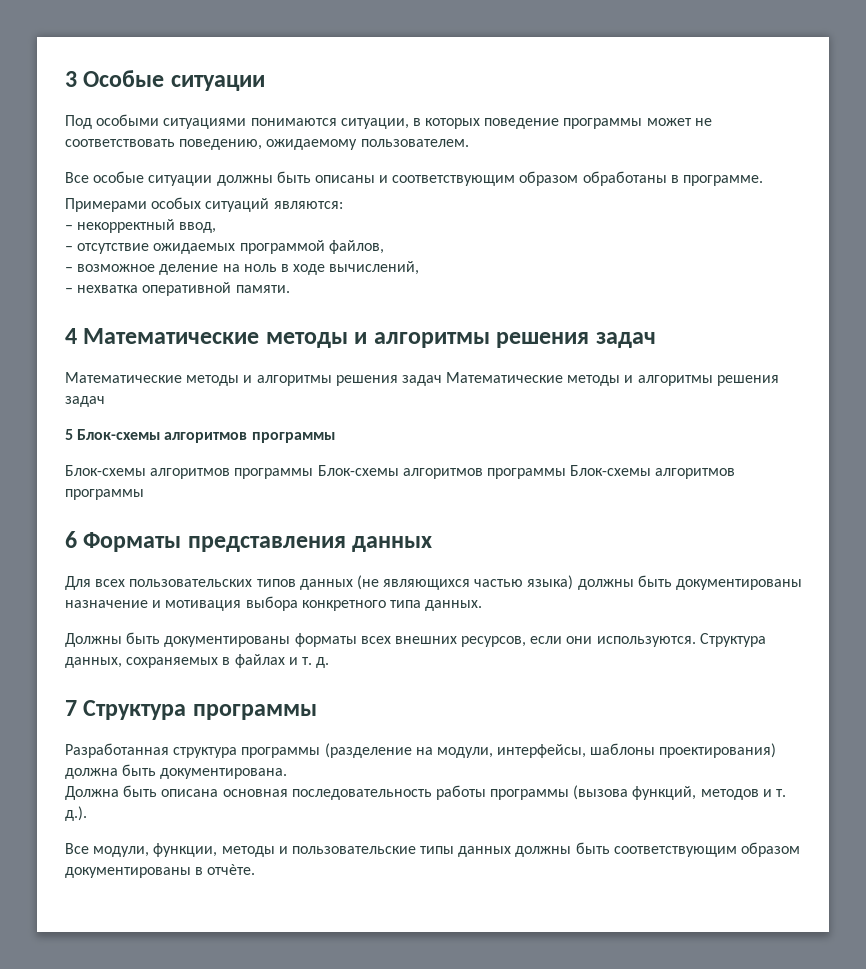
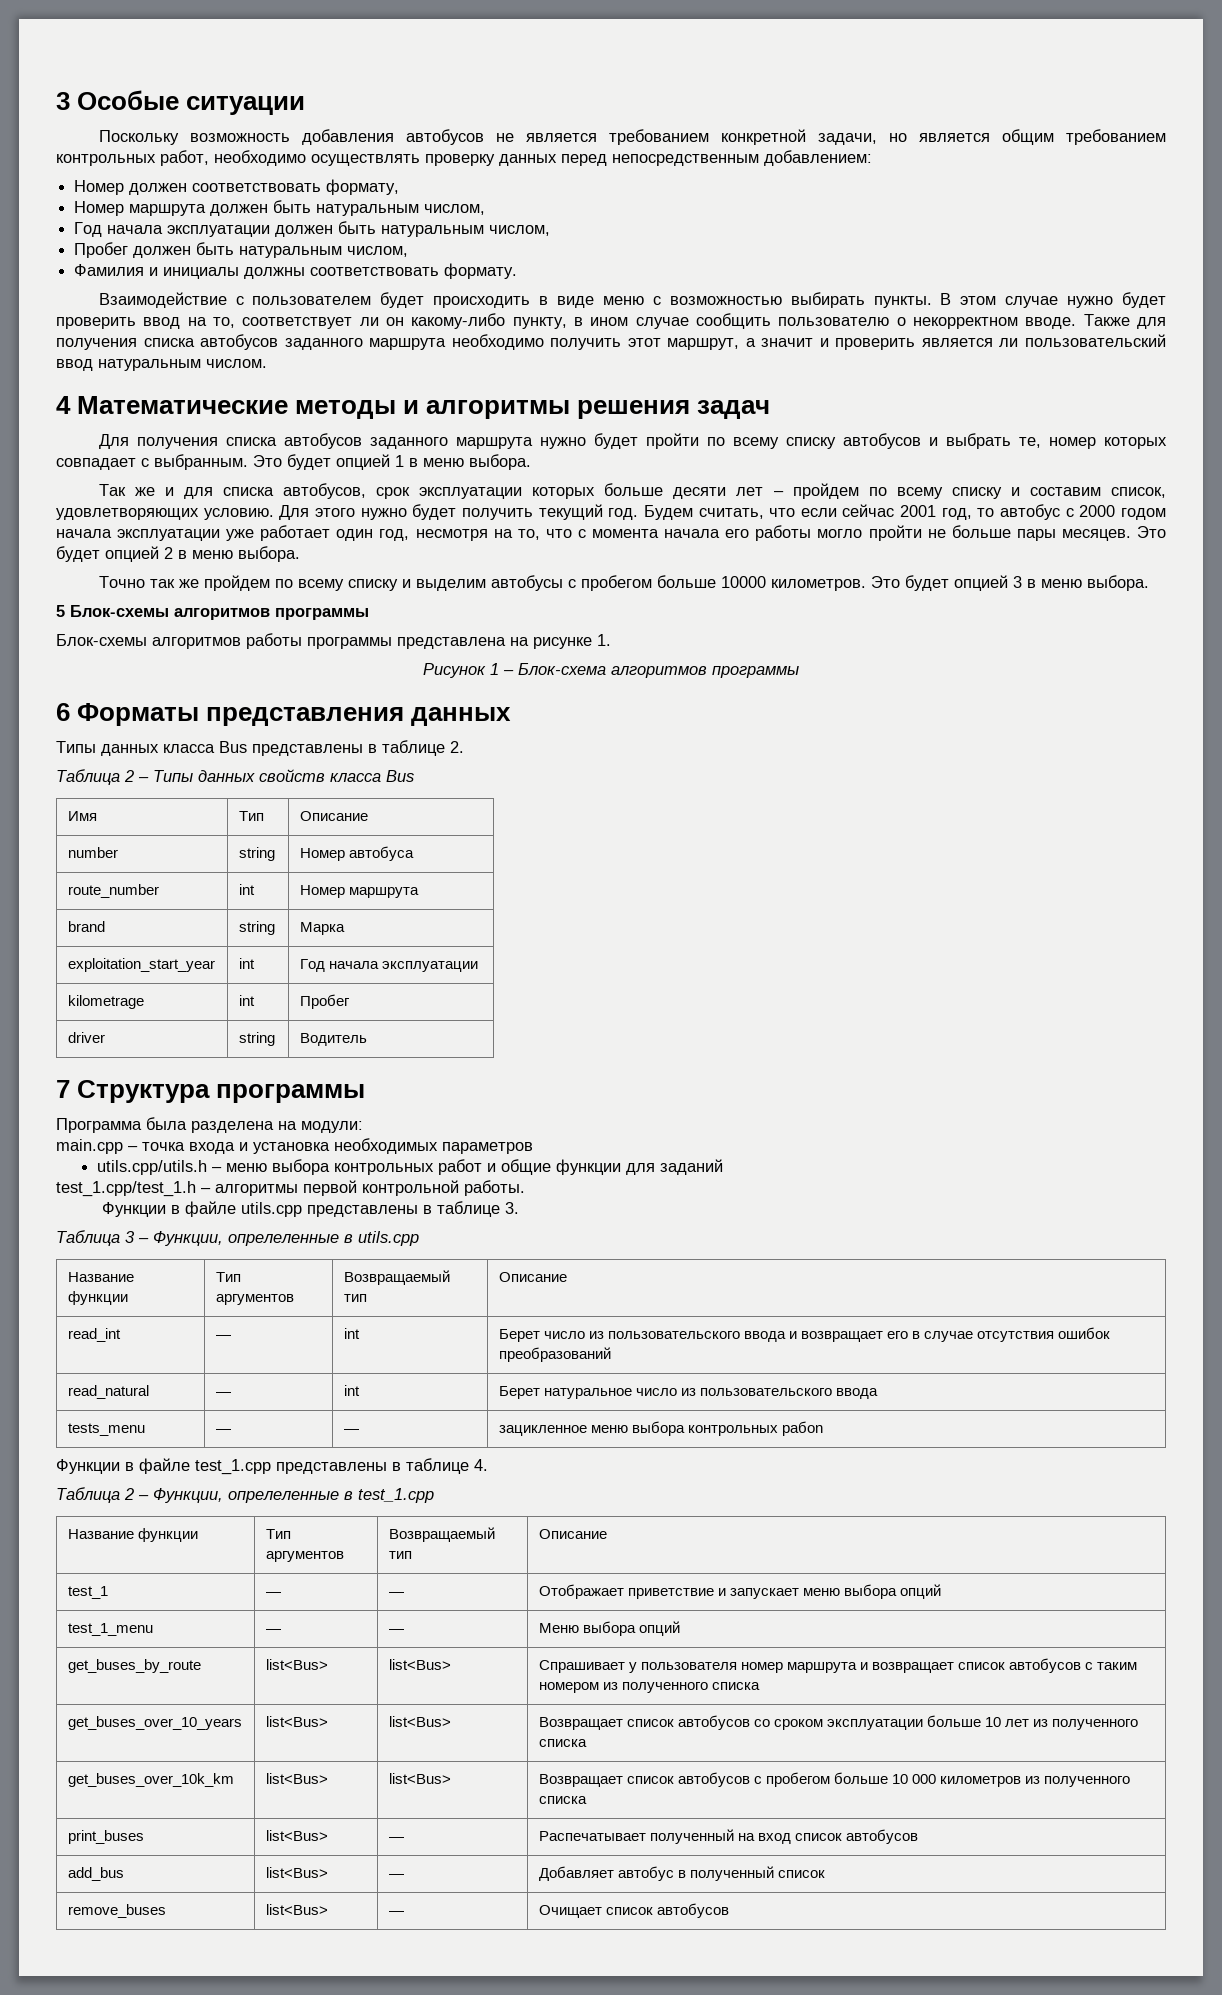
[65,114,712,129] [65,139,469,150] [65,171,764,186] [65,197,343,212] [65,219,217,233] [65,240,384,254] [65,261,420,275] [65,282,290,296] Под особыми ситуациями понимаются ситуации, в которых поведение программы может не соответствовать поведению, ожидаемому пользователем. // Все особые ситуации должны быть описаны и соответствующим образом обработаны в программе. // Примерами особых ситуаций являются: // – некорректный ввод, // – отсутствие ожидаемых программой файлов, // – возможное деление на ноль в ходе вычислений, // – нехватка оперативной памяти. -> [98,129,1166,145] [56,150,872,166] [74,179,400,195] [74,200,486,216] [74,221,551,237] [74,242,409,258] [74,263,518,279] [98,292,1166,308] [56,313,1167,329] [56,334,1166,350] [56,359,267,371] Поскольку возможность добавления автобусов не является требованием конкретной задачи, но является общим требованием контрольных работ, необходимо осуществлять проверку данных перед непосредственным добавлением: // Номер должен соответствовать формату, // Номер маршрута должен быть натуральным числом, // Год начала эксплуатации должен быть натуральным числом, // Пробег должен быть натуральным числом, // Фамилия и инициалы должны соответствовать формату. // Взаимодействие с пользователем будет происходить в виде меню с возможностью выбирать пункты. В этом случае нужно будет проверить ввод на то, соответствует ли он какому-либо пункту, в ином случае сообщить пользователю о некорректном вводе. Также для получения списка автобусов заданного маршрута необходимо получить этот маршрут, а значит и проверить является ли пользовательский ввод натуральным числом.
[65,372,779,386] [65,396,105,407] Математические методы и алгоритмы решения задач Математические методы и алгоритмы решения задач -> [98,433,1167,449] [56,454,531,470] [98,483,1167,499] [56,504,1166,520] [56,525,1166,541] [56,546,300,562] [98,575,1149,591] Для получения списка автобусов заданного маршрута нужно будет пройти по всему списку автобусов и выбрать те, номер которых совпадает с выбранным. Это будет опцией 1 в меню выбора. // Так же и для списка автобусов, срок эксплуатации которых больше десяти лет – пройдем по всему списку и составим список, удовлетворяющих условию. Для этого нужно будет получить текущий год. Будем считать, что если сейчас 2001 год, то автобус с 2000 годом начала эксплуатации уже работает один год, несмотря на то, что с момента начала его работы могло пройти не больше пары месяцев. Это будет опцией 2 в меню выбора. // Точно так же пройдем по всему списку и выделим автобусы с пробегом больше 10000 километров. Это будет опцией 3 в меню выбора.
[234,465,652,479] программы Блок-схемы алгоритмов программы Блок-схемы -> [246,633,611,649] [423,663,606,678] работы программы представлена на рисунке 1. // Рисунок 1 – Блок-схема
[65,575,803,590] [65,596,483,611] [65,632,766,647] [65,654,330,668] [65,700,317,720] [65,743,777,758] [65,764,288,779] [65,785,787,800] [65,806,87,821] [65,842,801,857] [65,864,256,878] Для всех пользовательских типов данных (не являющихся частью языка) должны быть документированы назначение и мотивация выбора конкретного типа данных. // Должны быть документированы форматы всех внешних ресурсов, если они используются. Структура данных, сохраняемых в файлах и т. д. // 7 Структура программы // Разработанная структура программы (разделение на модули, интерфейсы, шаблоны проектирования) должна быть документирована. // Должна быть описана основная последовательность работы программы (вызова функций, методов и т. д.). // Все модули, функции, методы и пользовательские типы данных должны быть соответствующим образом документированы в отчѐте. -> [56,740,464,756] [56,769,414,785] [67,811,97,821] [238,811,264,821] [299,811,368,821] [67,847,118,858] [238,847,275,861] [299,846,414,861] [67,884,159,898] [238,884,255,895] [299,885,419,898] [67,921,105,932] [238,921,275,935] [299,922,345,935] [67,958,215,972] [238,958,255,969] [299,959,478,972] [67,995,144,1009] [238,995,255,1006] [299,994,350,1009] [67,1032,105,1043] [238,1032,275,1046] [299,1033,367,1046] [56,1080,366,1103] [56,1117,363,1133] [56,1138,533,1154] [96,1159,723,1175] [56,1180,525,1197] [101,1201,519,1217] [56,1230,419,1246] [67,1272,134,1282] [67,1291,128,1305] [215,1272,241,1282] [215,1294,294,1305] [343,1270,450,1285] [343,1294,367,1302] [498,1272,567,1282] [67,1328,121,1342] [215,1335,231,1339] [343,1328,360,1339] [498,1327,1111,1342] [498,1347,611,1362] [67,1385,149,1399] [215,1392,231,1396] [343,1385,360,1396] [498,1386,879,1399] [67,1423,145,1436] [215,1429,231,1433] [343,1429,359,1433] [498,1421,823,1436] [56,1458,488,1475] [56,1487,434,1503] [67,1528,198,1542] [265,1529,291,1539] [265,1551,344,1562] [388,1527,495,1542] [388,1551,412,1559] [538,1529,607,1539] [67,1586,108,1599] [265,1592,281,1596] [388,1592,404,1596] [538,1584,942,1599] [67,1623,153,1636] [265,1629,281,1633] [388,1629,404,1633] [538,1621,680,1636] [67,1659,201,1673] [265,1659,328,1670] [388,1659,451,1670] [538,1658,1138,1673] [538,1682,760,1693] [67,1716,242,1730] [265,1716,328,1727] [388,1716,451,1727] [538,1715,1139,1730] [538,1739,587,1747] [67,1773,234,1787] [265,1773,328,1784] [388,1773,451,1784] [538,1772,1131,1787] [538,1796,587,1804] [67,1830,144,1844] [265,1830,328,1841] [388,1837,404,1841] [538,1829,919,1844] [67,1867,124,1881] [265,1867,328,1878] [388,1874,404,1878] [538,1866,825,1881] [67,1904,166,1918] [265,1904,328,1915] [388,1911,404,1915] [538,1903,729,1918] Типы данных класса Bus представлены в таблице 2. // Таблица 2 – Типы данных свойств класса Bus // Имя | Тип | Описание // number | string | Номер автобуса // route_number | int | Номер маршрута // brand | string | Марка // exploitation_start_year | int | Год начала эксплуатации // kilometrage | int | Пробег // driver | string | Водитель // 7 Структура программы // Программа была разделена на модули: // main.cpp – точка входа и установка необходимых параметров // utils.cpp/utils.h – меню выбора контрольных работ и общие функции для заданий // test_1.cpp/test_1.h – алгоритмы первой контрольной работы. // Функции в файле utils.cpp представлены в таблице 3. // Таблица 3 – Функции, опрелеленные в utils.cpp // Название функции | Тип аргументов | Возвращаемый тип | Описание // read_int | — | int | Берет число из пользовательского ввода и возвращает его в случае отсутствия ошибок преобразований // read_natural | — | int | Берет натуральное число из пользовательского ввода // tests_menu | — | — | зацикленное меню выбора контрольных рабоn // Функции в файле test_1.cpp представлены в таблице 4. // Таблица 2 – Функции, опрелеленные в test_1.cpp // Название функции | Тип аргументов | Возвращаемый тип | Описание // test_1 | — | — | Отображает приветствие и запускает меню выбора опций // test_1_menu | — | — | Меню выбора опций // get_buses_by_route | list<Bus> | list<Bus> | Спрашивает у пользователя номер маршрута и возвращает список автобусов с таким номером из полученного списка // get_buses_over_10_years | list<Bus> | list<Bus> | Возвращает список автобусов со сроком эксплуатации больше 10 лет из полученного списка // get_buses_over_10k_km | list<Bus> | list<Bus> | Возвращает список автобусов с пробегом больше 10 000 километров из полученного списка // print_buses | list<Bus> | — | Распечатывает полученный на вход список автобусов // add_bus | list<Bus> | — | Добавляет автобус в полученный список // remove_buses | list<Bus> | — | Очищает список автобусов

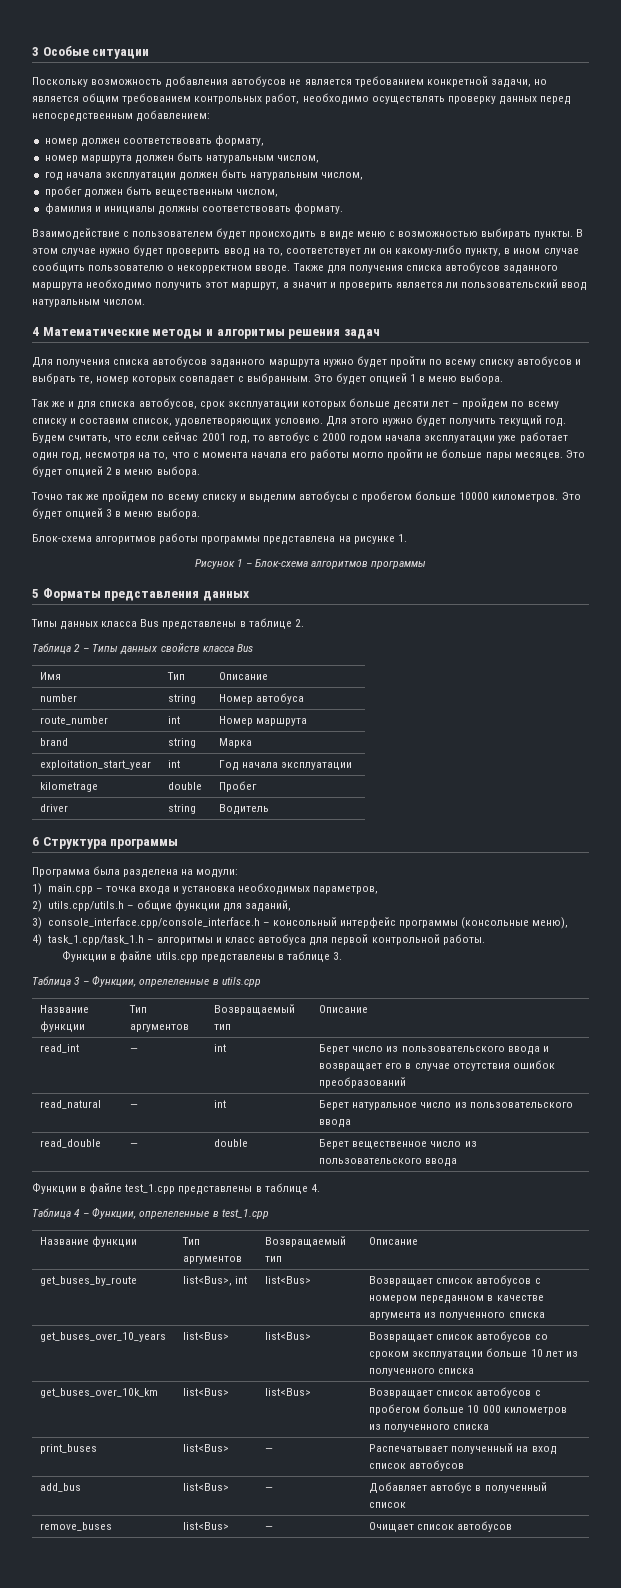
[74,180,125,195] Номер -> [44,138,78,146] номер
[74,201,125,216] Номер -> [44,155,78,163] номер
[74,222,103,237] Год -> [44,172,63,181] год
[74,242,409,258] [74,264,145,276] Пробег должен быть натуральным числом, // Фамилия -> [44,186,279,198] [44,203,92,214] пробег должен быть вещественным числом, // фамилия
[56,605,369,620] [56,634,147,646] 5 Блок-схемы алгоритмов программы // Блок-схемы -> [32,534,92,542] Блок-схема
[56,703,70,721] 6 -> [32,589,39,598] 5
[238,995,255,1006] int -> [168,782,203,790] double
[56,1080,70,1098] 7 -> [32,837,39,846] 6
(363, 1127) none -> [32,883,42,895] 1)
[442,1142,533,1154] [96,1159,723,1175] [56,1181,298,1197] параметров // utils.cpp/utils.h – меню выбора контрольных работ и общие функции для заданий // test_1.cpp/test_1.h – алгоритмы -> [313,886,379,894] [32,900,292,912] [32,917,569,929] [32,934,329,946] параметров, // 2) utils.cpp/utils.h – общие функции для заданий, // 3) console_interface.cpp/console_interface.h – консольный интерфейс программы (консольные меню), // 4) task_1.cpp/task_1.h – алгоритмы и класс автобуса для
[67,1423,145,1436] [215,1429,231,1433] [343,1429,359,1433] [498,1421,823,1436] tests_menu | — | — | зацикленное меню выбора контрольных рабоn -> [40,1139,102,1148] [130,1143,139,1147] [214,1139,249,1147] [319,1139,477,1149] [319,1158,458,1167] read_double | — | double | Берет вещественное число из пользовательского ввода
[124,1488,134,1500] 2 -> [74,1209,81,1217] 4
[67,1586,108,1599] [265,1592,281,1596] [388,1592,404,1596] [538,1584,942,1599] [67,1623,153,1636] [265,1629,281,1633] [388,1629,404,1633] [538,1621,680,1636] [67,1659,201,1673] [265,1659,328,1670] [388,1659,451,1670] [538,1658,1138,1673] [538,1682,599,1693] test_1 | — | — | Отображает приветствие и запускает меню выбора опций // test_1_menu | — | — | Меню выбора опций // get_buses_by_route | list<Bus> | list<Bus> | Спрашивает у пользователя номер маршрута и возвращает список автобусов с таким номером -> [40,1276,138,1286] [183,1276,248,1286] [265,1276,312,1284] [369,1275,541,1286] [369,1295,544,1304] [369,1312,422,1320] get_buses_by_route | list<Bus>, int | list<Bus> | Возвращает список автобусов с номером переданном в качестве аргумента

